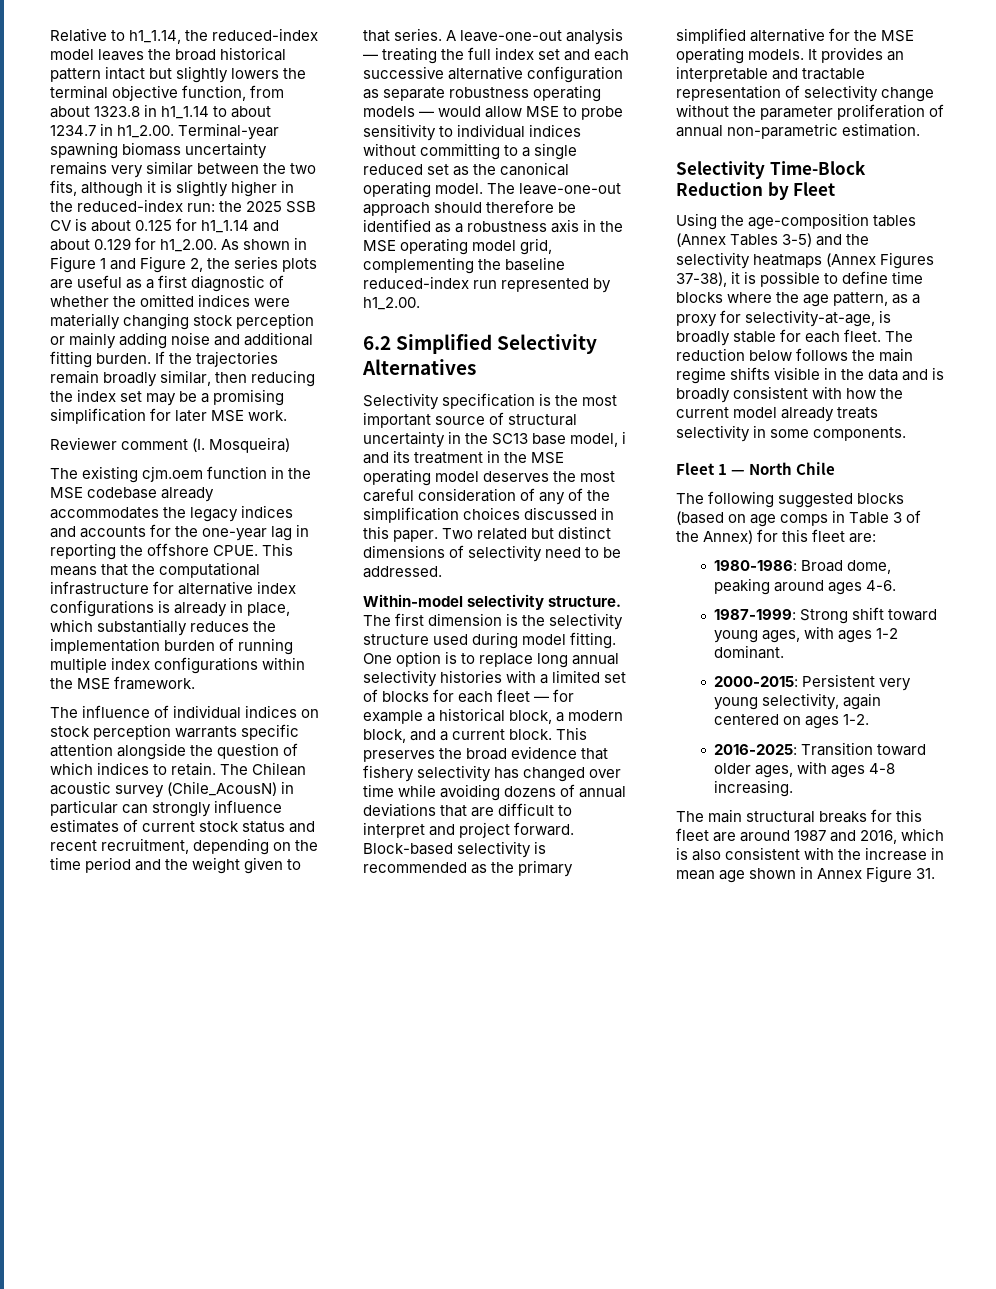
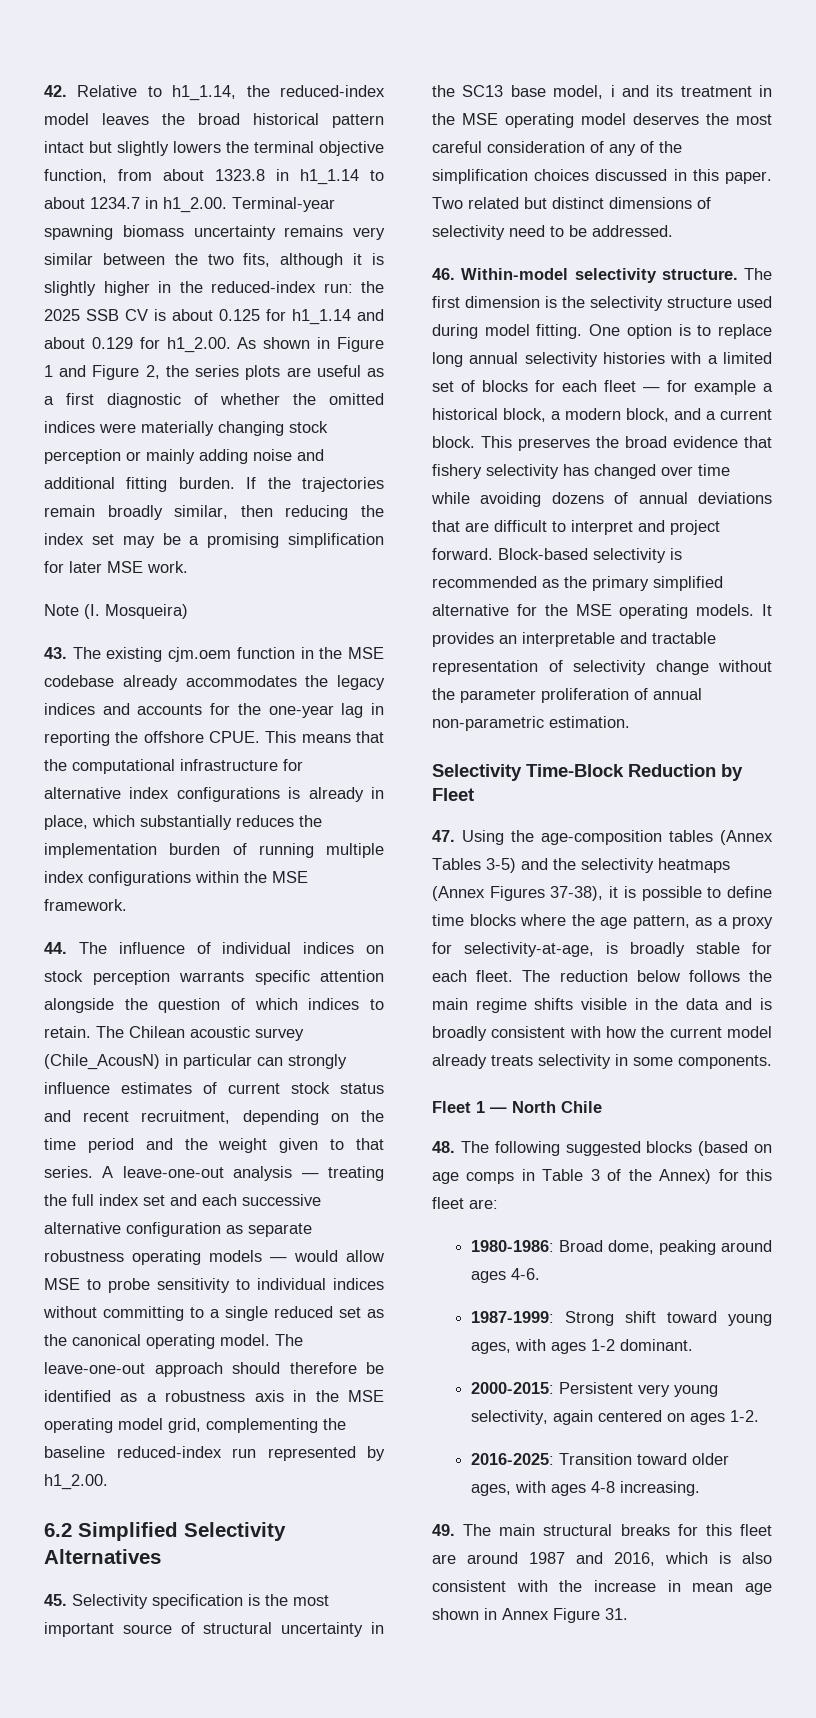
(50, 35) none -> [44,85,67,97] 42.
[50,437,189,450] Reviewer comment -> [44,604,79,616] Note
(291, 445) none -> [44,647,67,659] 43.
(196, 683) none -> [44,942,67,954] 44.
(476, 367) none -> [44,1594,67,1606] 45.
(442, 572) none -> [432,268,455,280] 46.
(836, 189) none -> [432,830,455,842] 47.
(836, 468) none -> [432,1141,455,1153] 48.
(794, 788) none -> [432,1524,455,1536] 49.

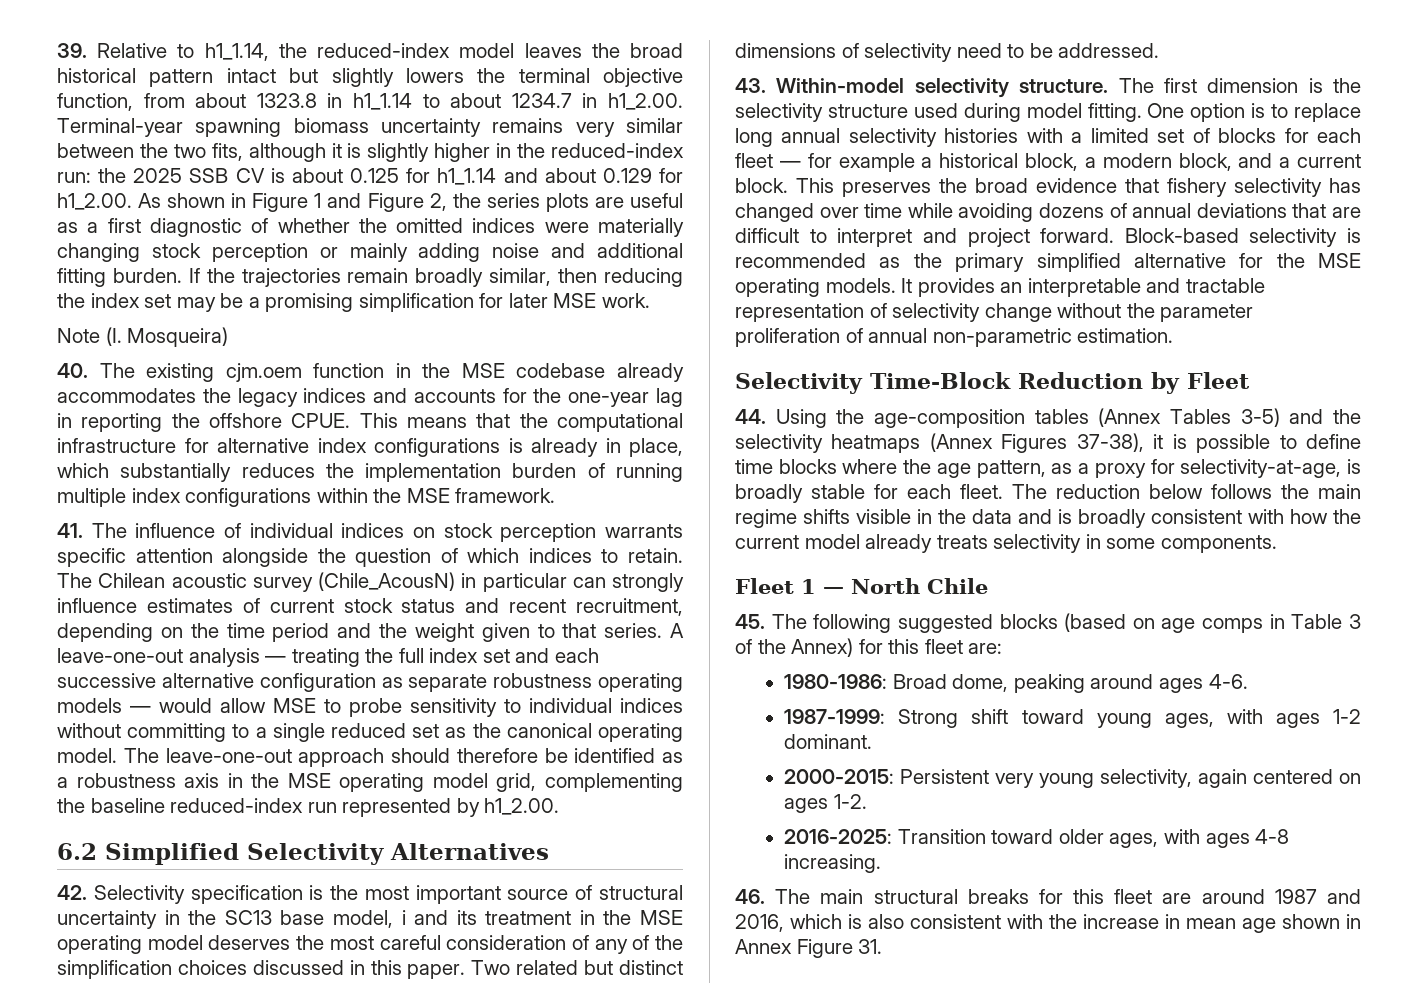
[44,85,67,97] 42. -> [57,43,87,58] 39.
[44,647,67,659] 43. -> [57,363,88,378] 40.
[44,942,67,954] 44. -> [57,523,83,538] 41.
[44,1594,67,1606] 45. -> [57,885,87,900] 42.
[432,268,455,280] 46. -> [735,78,766,93] 43.
[432,830,455,842] 47. -> [735,409,766,424] 44.
[432,1141,455,1153] 48. -> [735,614,765,629] 45.
[432,1524,455,1536] 49. -> [735,889,765,904] 46.

